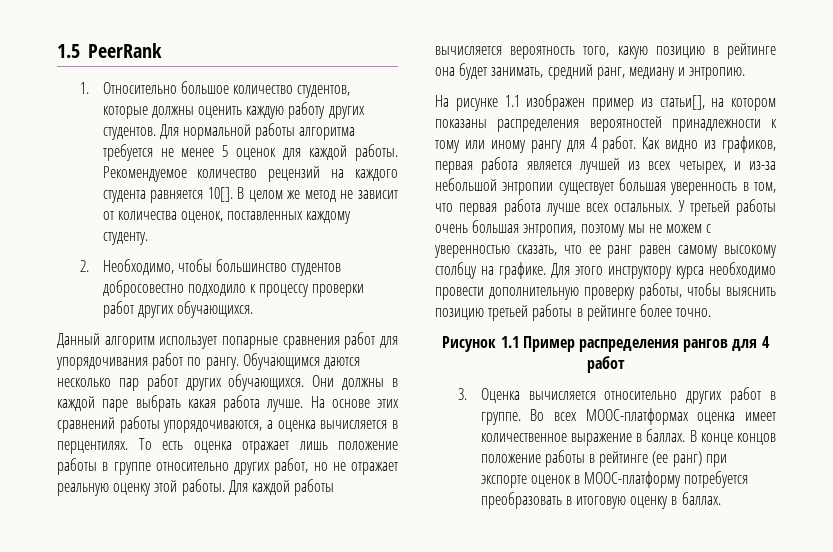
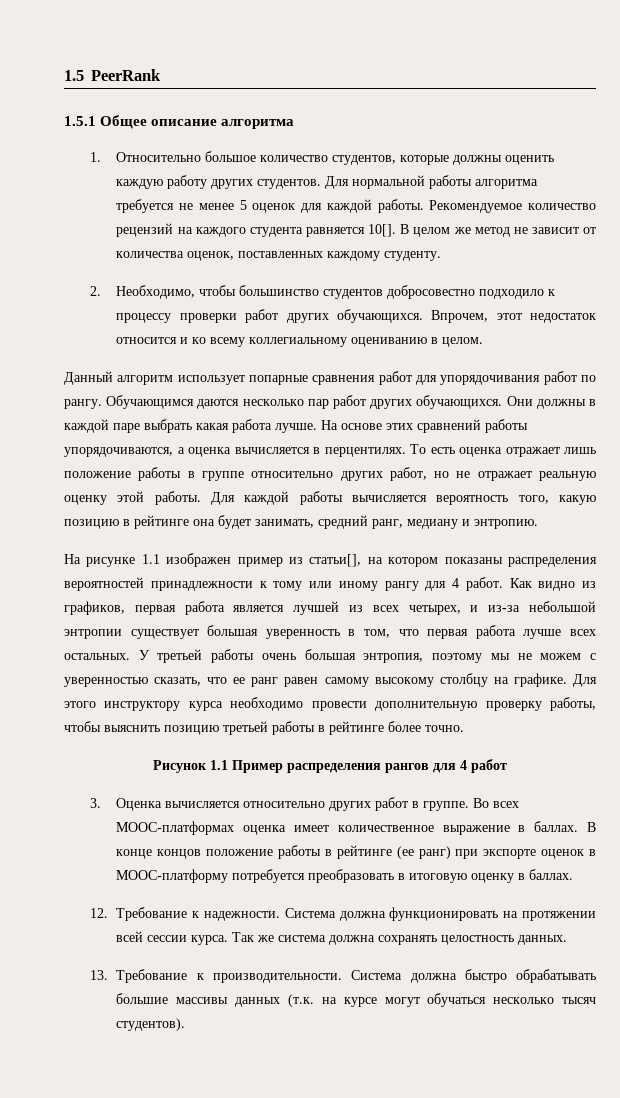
(162, 50) none -> [64,115,295,129] // 1.5.1 Общее описание алгоритма
(253, 309) none -> [431,310,596,323] [116,337,484,347] Впрочем, этот недостаток относится и ко всему коллегиальному оцениванию в целом.
(721, 498) none -> [90,907,596,921] [116,931,568,945] [90,969,597,983] [116,993,596,1007] [116,1018,186,1031] // 12. Требование к надежности. Система должна функционировать на протяжении всей сессии курса. Так же система должна сохранять целостность данных. // 13. Требование к производительности. Система должна быстро обрабатывать большие массивы данных (т.к. на курсе могут обучаться несколько тысяч студентов).

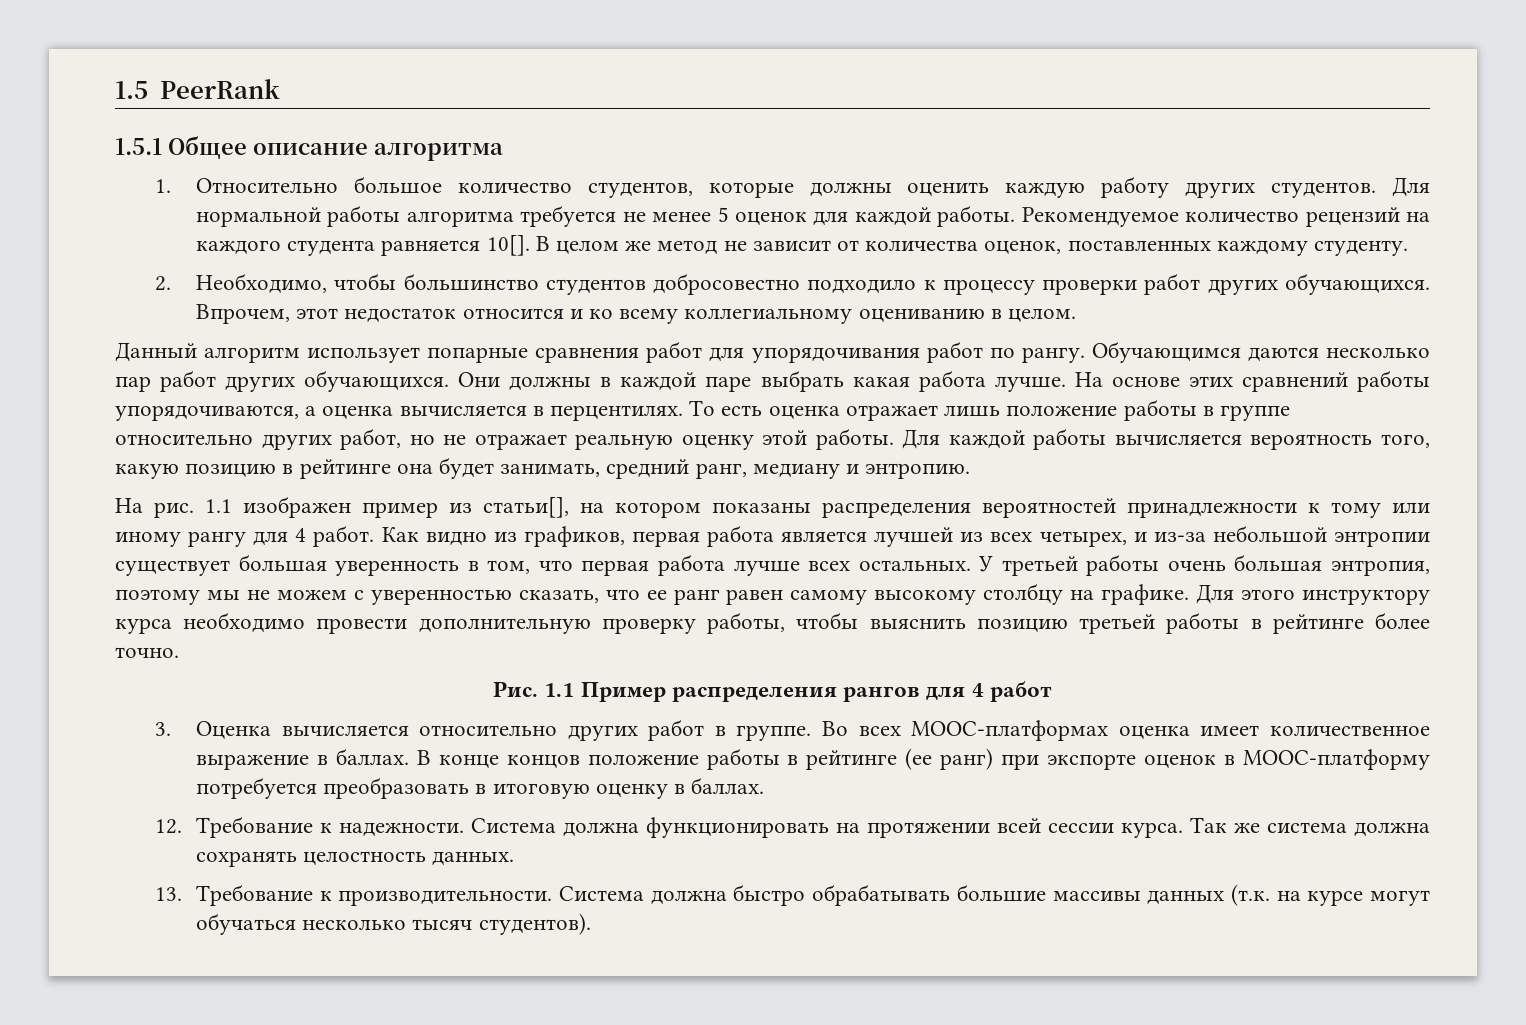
[86,557,136,567] рисунке -> [154,502,194,518] рис.
[153,760,207,773] Рисунок -> [493,681,539,697] Рис.

